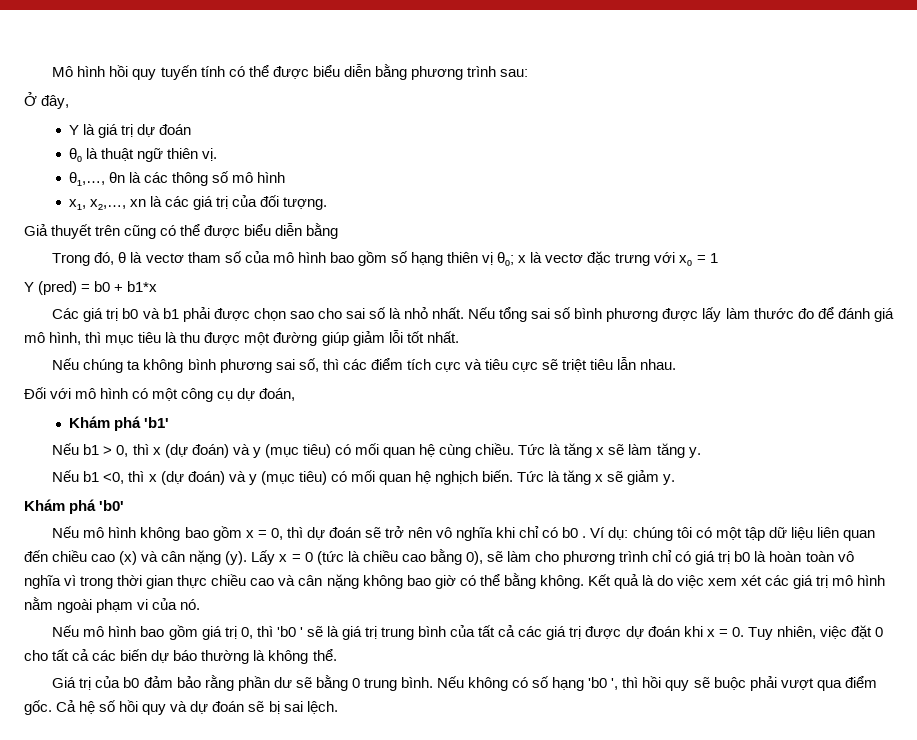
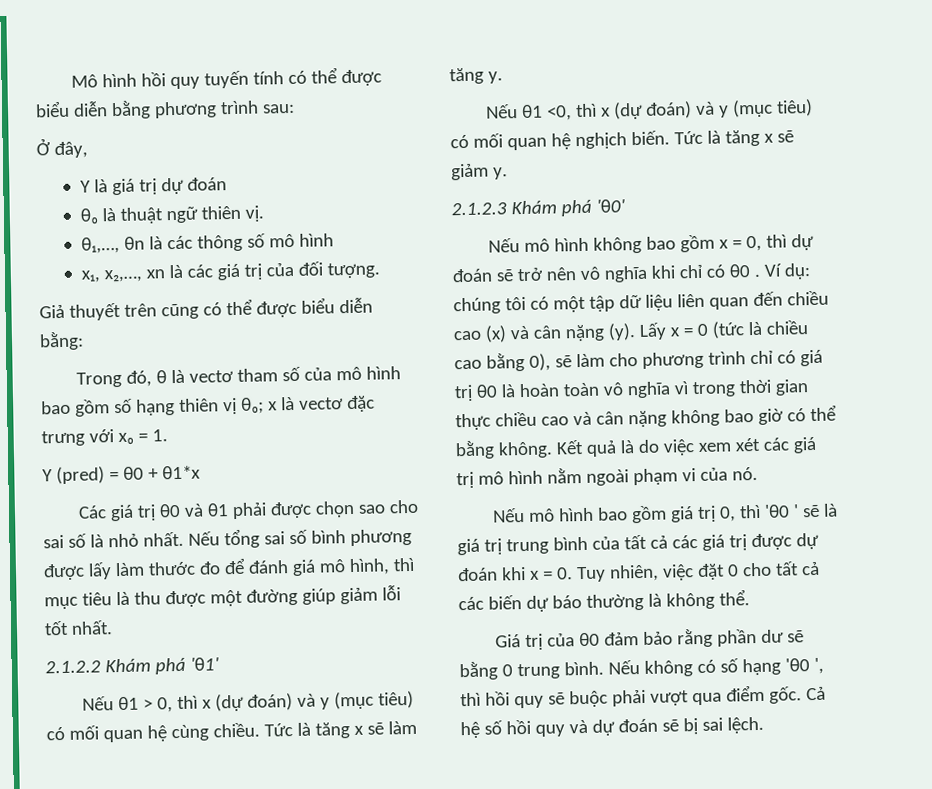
[306,223,339,239] bằng -> [39,331,84,351] bằng:
[709,253,718,263] 1 -> [151,429,168,442] 1.
[94,281,158,292] b0 + b1*x -> [122,465,201,480] θ0 + θ1*x
[122,308,179,319] b0 và b1 -> [158,503,229,518] θ0 và θ1
[52,357,677,373] [24,387,296,402] [69,416,170,431] [52,443,100,455] Nếu chúng ta không bình phương sai số, thì các điểm tích cực và tiêu cực sẽ triệt tiêu lẫn nhau. // Đối với mô hình có một công cụ dự đoán, // Khám phá 'b1' // Nếu b1 -> [45,657,219,675] [81,696,139,711] 2.1.2.2 Khám phá 'θ1' // Nếu θ1
[83,471,100,482] b1 -> [521,104,543,119] θ1
[24,499,125,514] Khám phá 'b0' -> [451,199,625,217] 2.1.2.3 Khám phá 'θ0'
[562,527,579,538] b0 -> [728,264,751,278] θ0
[734,551,751,562] b0 -> [475,384,498,398] θ0
[276,626,296,637] 'b0 -> [763,504,790,518] 'θ0
[123,677,140,688] b0 -> [578,632,600,647] θ0
[588,677,608,688] 'b0 -> [784,658,810,672] 'θ0

